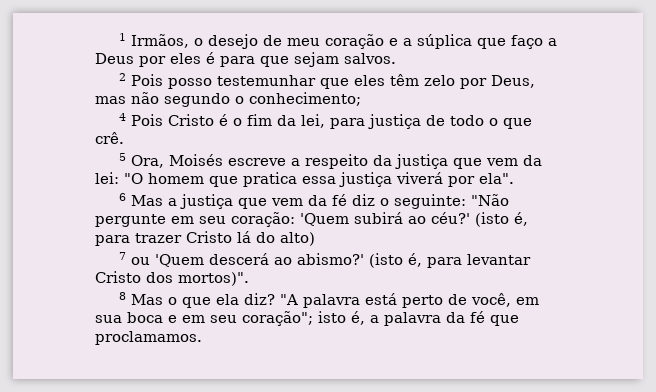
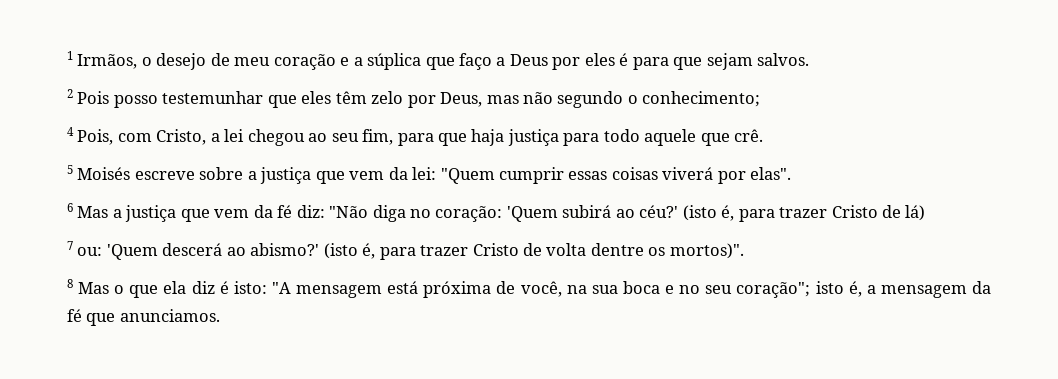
[130,114,498,129] Pois Cristo é o fim da lei, para justiça de todo o -> [77,129,697,146] Pois, com Cristo, a lei chegou ao seu fim, para que haja justiça para todo aquele
[130,155,164,168] Ora, -> (73, 169) none
[290,154,392,169] a respeito da -> [199,167,257,180] sobre a
[124,172,392,187] "O homem que pratica essa justiça -> [440,167,658,184] "Quem cumprir essas coisas
[479,173,514,184] ela". -> [750,167,792,180] elas".
[351,194,509,209] [95,214,226,227] diz o seguinte: "Não pergunte em seu -> [296,205,432,222] diz: "Não diga no
[237,231,315,246] lá do alto) -> [882,205,926,221] de lá)
[130,257,150,265] ou -> [77,247,103,256] ou:
[466,254,531,265] [95,271,173,283] levantar Cristo dos -> [420,243,666,256] trazer Cristo de volta dentre os
[243,293,443,308] diz? "A palavra está perto -> [191,281,492,298] diz é isto: "A mensagem está próxima
[515,297,539,305] em -> [566,285,587,294] na
[182,315,205,323] em -> [679,285,701,294] no
[384,312,441,326] palavra -> [880,285,967,298] mensagem
[95,331,202,345] proclamamos. -> [119,309,220,322] anunciamos.

